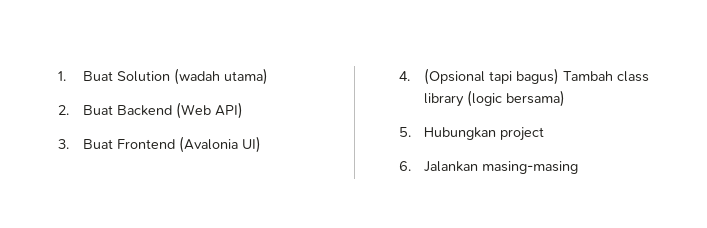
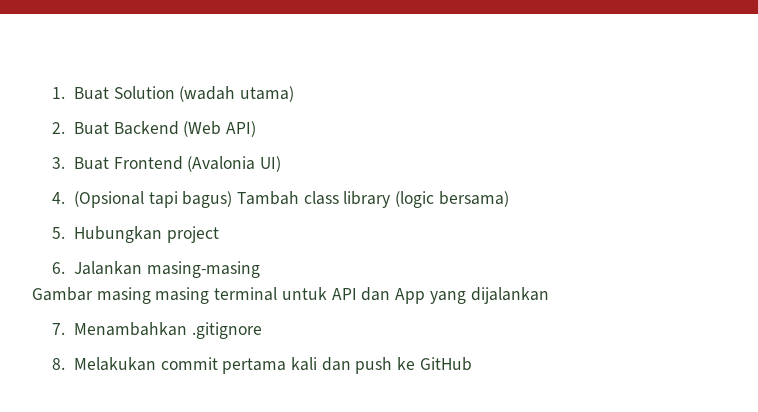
(578, 167) none -> [32,287,549,304] [52,322,262,339] [52,357,472,374] // Gambar masing masing terminal untuk API dan App yang dijalankan // 7. Menambahkan .gitignore // 8. Melakukan commit pertama kali dan push ke GitHub

